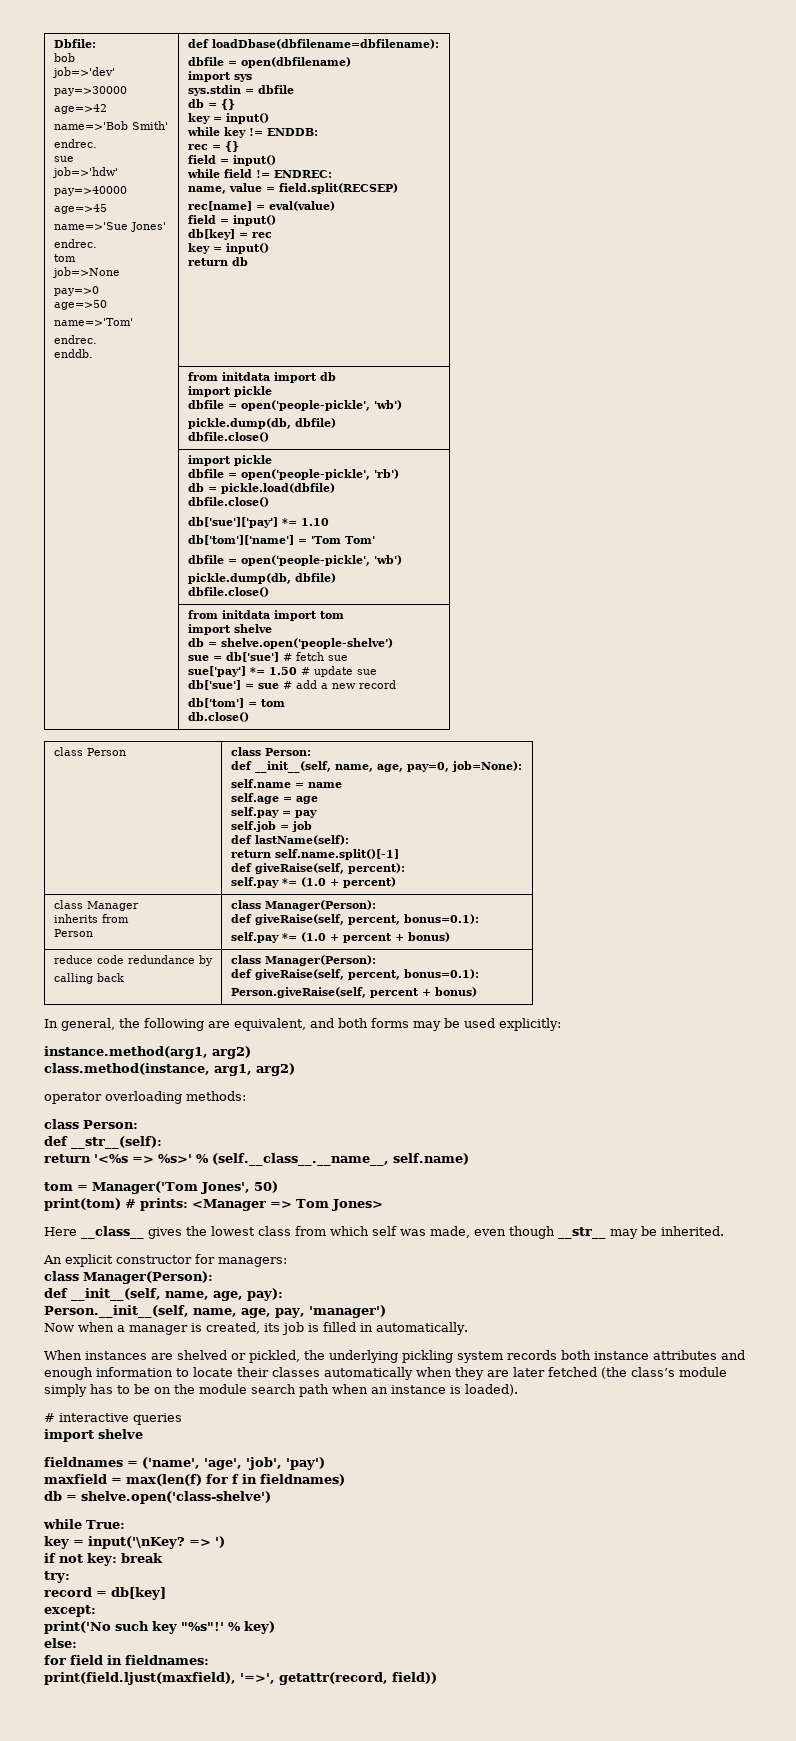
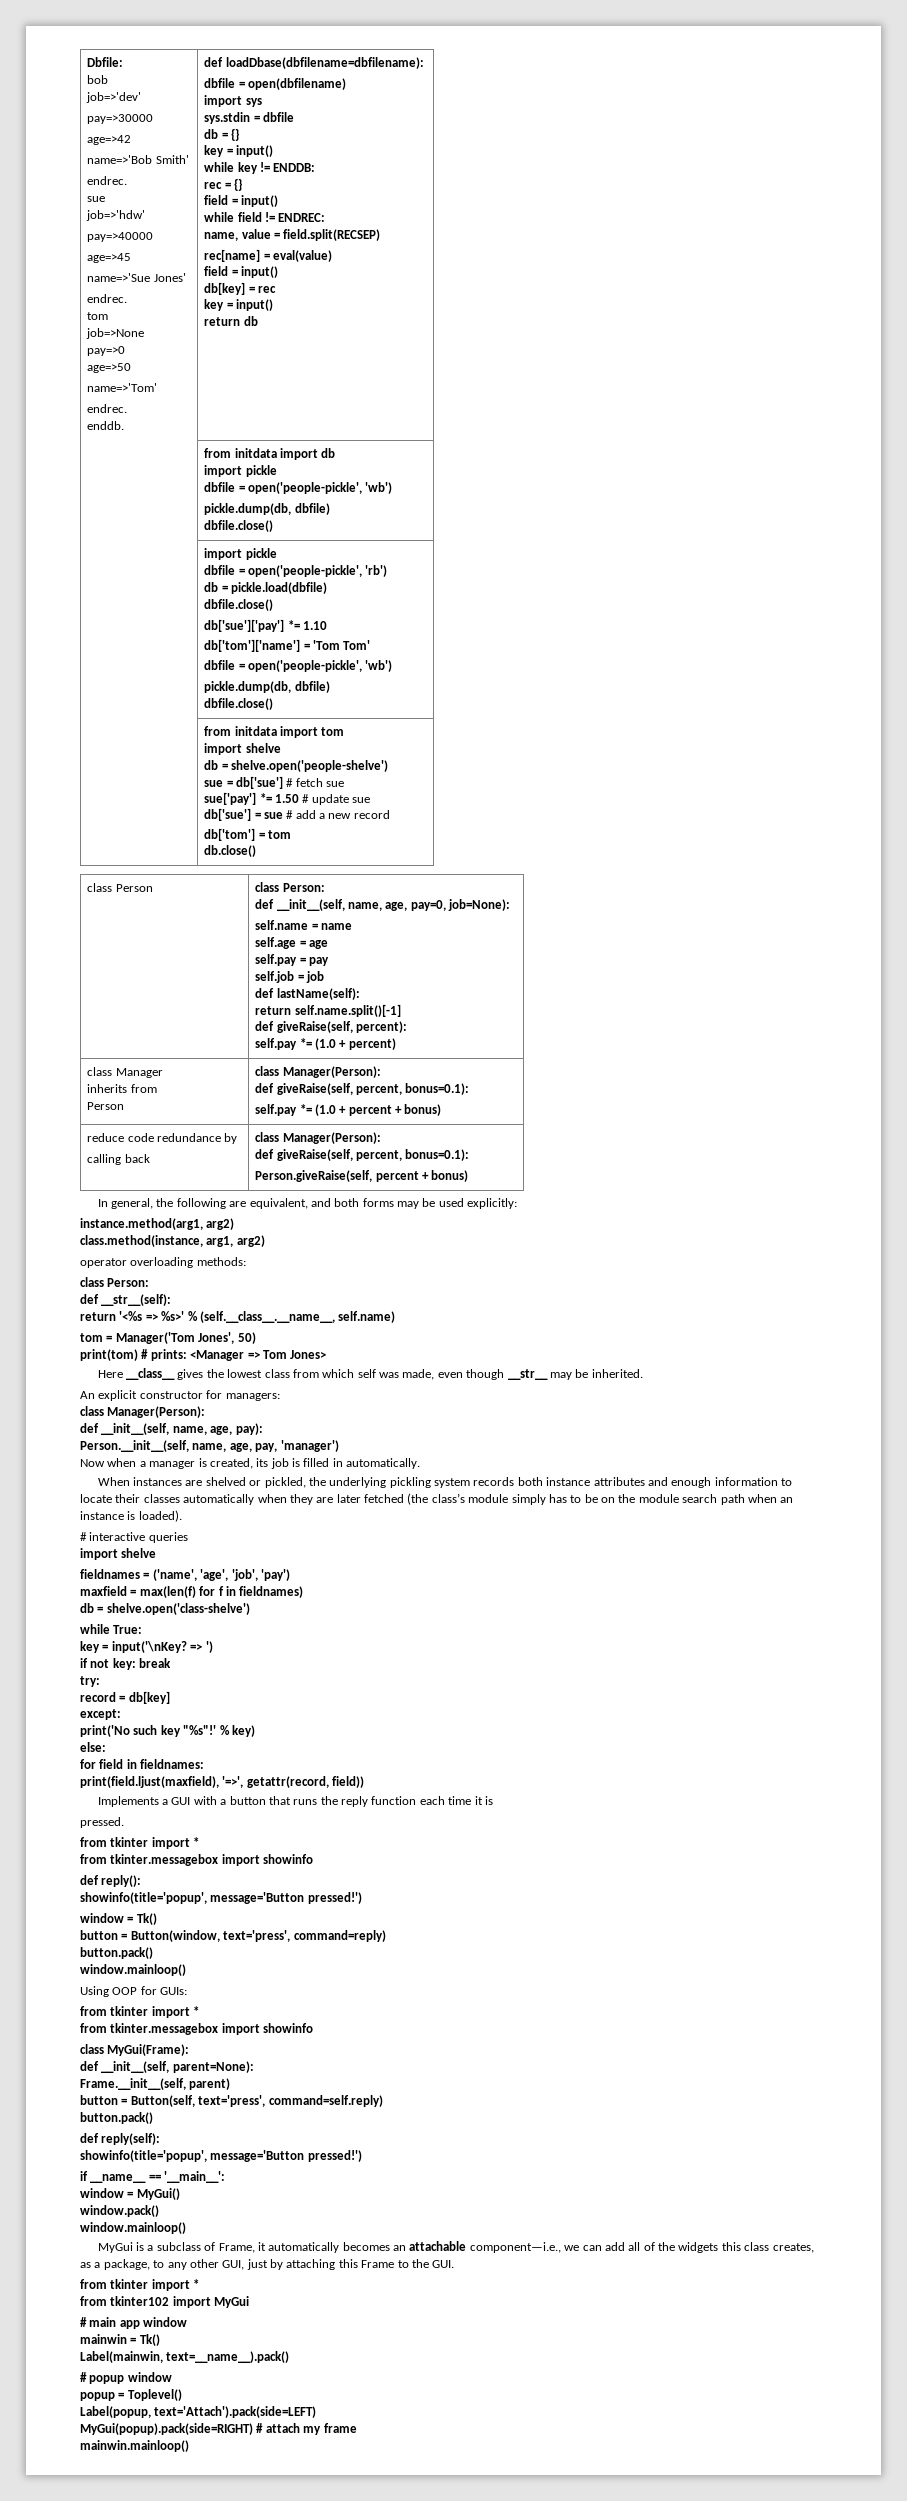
(437, 1678) none -> [97,1796,493,1807] [80,1817,124,1828] [80,1837,200,1849] [80,1854,314,1866] [80,1875,142,1887] [80,1892,362,1904] [80,1913,157,1925] [80,1930,386,1942] [80,1947,153,1959] [80,1964,186,1976] [80,1986,188,1997] [80,2006,200,2018] [80,2023,314,2035] [80,2044,190,2056] [80,2061,254,2073] [80,2078,231,2090] [80,2095,383,2107] [80,2112,153,2124] [80,2133,161,2145] [80,2150,362,2162] [80,2171,226,2183] [80,2188,180,2200] [80,2205,159,2217] [80,2222,186,2234] [97,2241,814,2253] [80,2259,455,2270] [80,2279,200,2291] [80,2296,250,2308] [80,2317,188,2329] [80,2334,160,2346] [80,2351,290,2363] [80,2372,172,2384] [80,2389,182,2401] [80,2406,317,2418] [80,2423,357,2435] [80,2440,189,2452] // Implements a GUI with a button that runs the reply function each time it is // pressed. // from tkinter import * // from tkinter.messagebox import showinfo // def reply(): // showinfo(title='popup', message='Button pressed!') // window = Tk() // button = Button(window, text='press', command=reply) // button.pack() // window.mainloop() // Using OOP for GUIs: // from tkinter import * // from tkinter.messagebox import showinfo // class MyGui(Frame): // def __init__(self, parent=None): // Frame.__init__(self, parent) // button = Button(self, text='press', command=self.reply) // button.pack() // def reply(self): // showinfo(title='popup', message='Button pressed!') // if __name__ == '__main__': // window = MyGui() // window.pack() // window.mainloop() // MyGui is a subclass of Frame, it automatically becomes an attachable component—i.e., we can add all of the widgets this class creates, as a package, to any other GUI, just by attaching this Frame to the GUI. // from tkinter import * // from tkinter102 import MyGui // # main app window // mainwin = Tk() // Label(mainwin, text=__name__).pack() // # popup window // popup = Toplevel() // Label(popup, text='Attach').pack(side=LEFT) // MyGui(popup).pack(side=RIGHT) # attach my frame // mainwin.mainloop()

